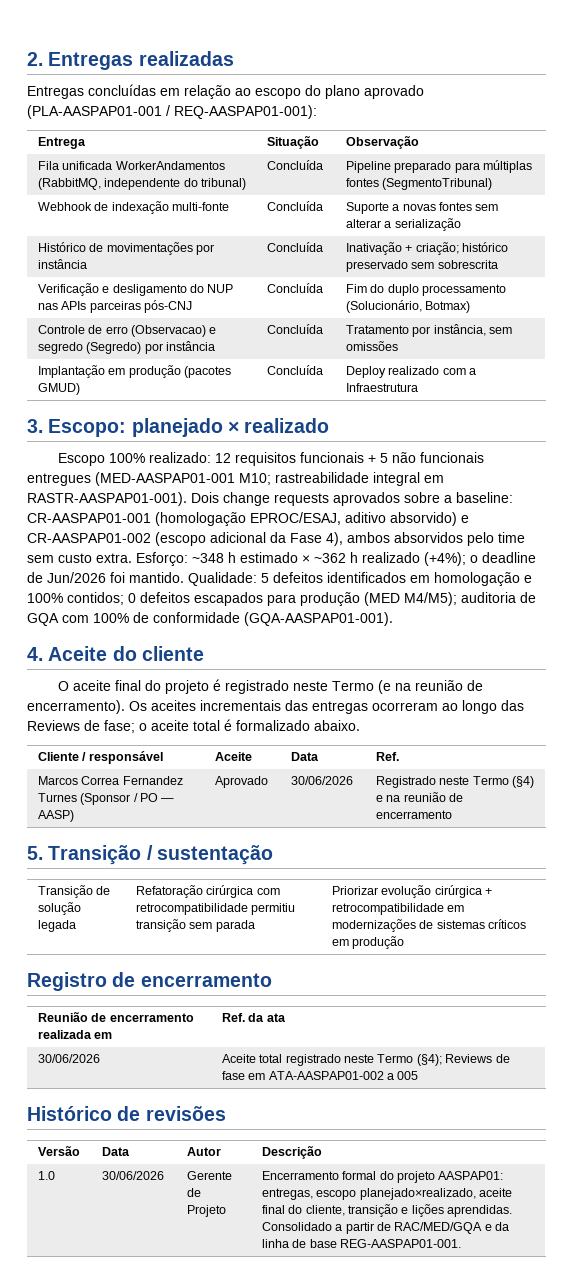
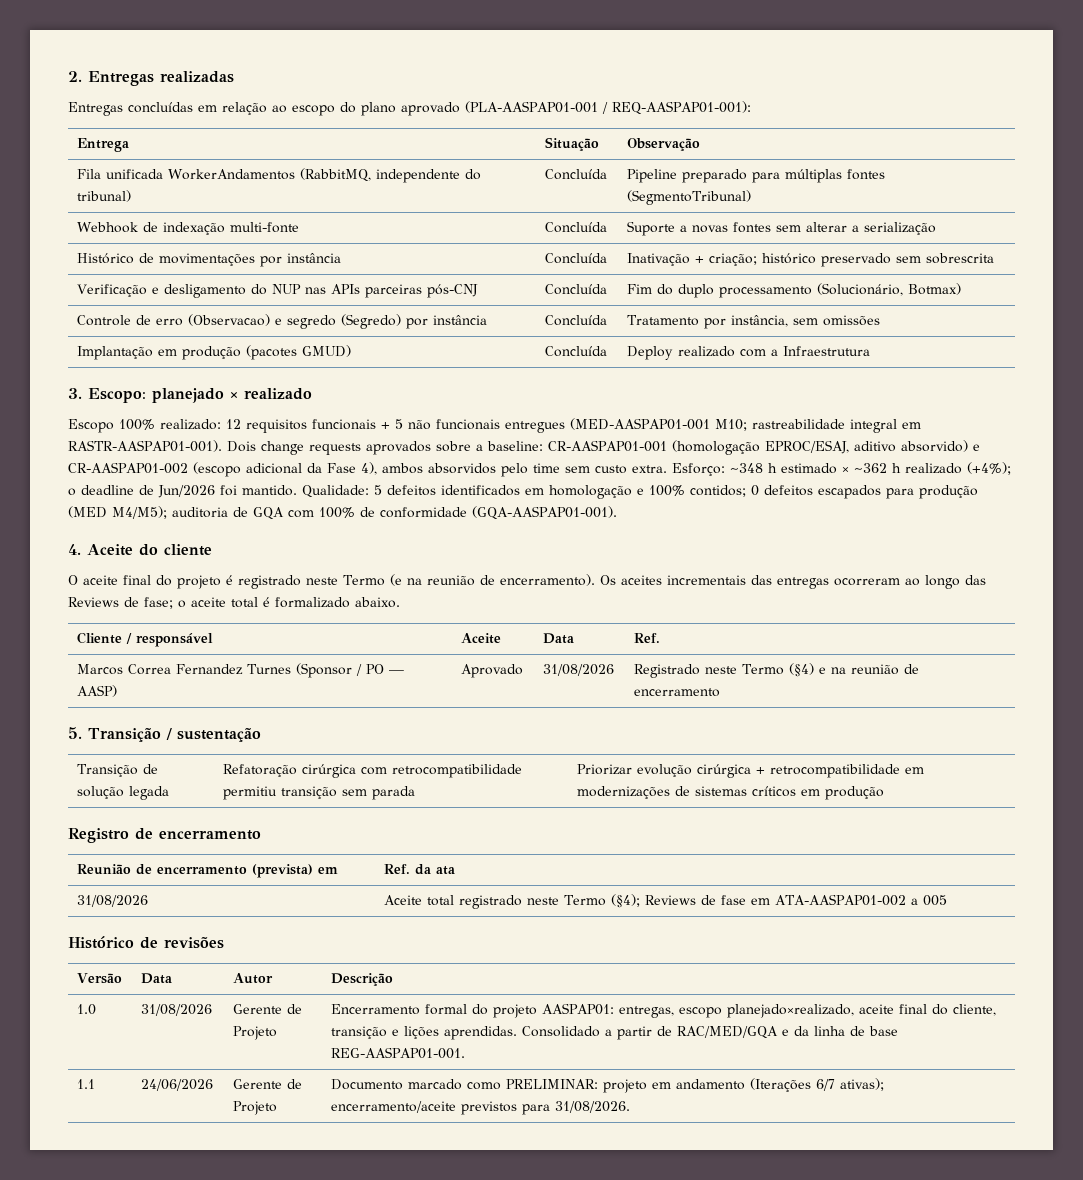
[290,776,353,785] 30/06/2026 -> [543,664,615,676] 31/08/2026
[37,1030,92,1039] realizada -> [252,864,314,878] (prevista)
[37,1054,100,1063] 30/06/2026 -> [77,895,149,907] 31/08/2026
[101,1171,164,1180] 30/06/2026 -> [141,1004,213,1016] 31/08/2026
(461, 1243) none -> [77,1079,96,1089] [141,1079,214,1091] [233,1079,303,1089] [233,1101,278,1115] [331,1078,885,1093] [331,1101,631,1115] // 1.1 | 24/06/2026 | Gerente de Projeto | Documento marcado como PRELIMINAR: projeto em andamento (Iterações 6/7 ativas); encerramento/aceite previstos para 31/08/2026.

